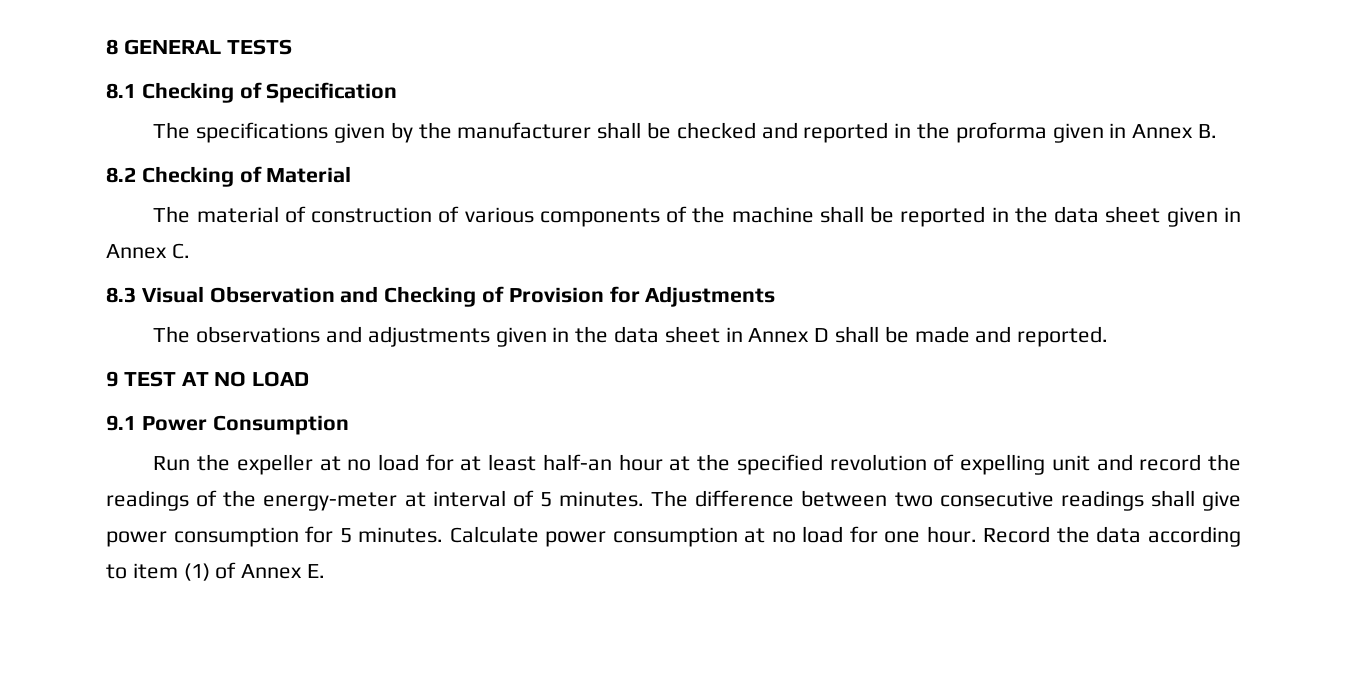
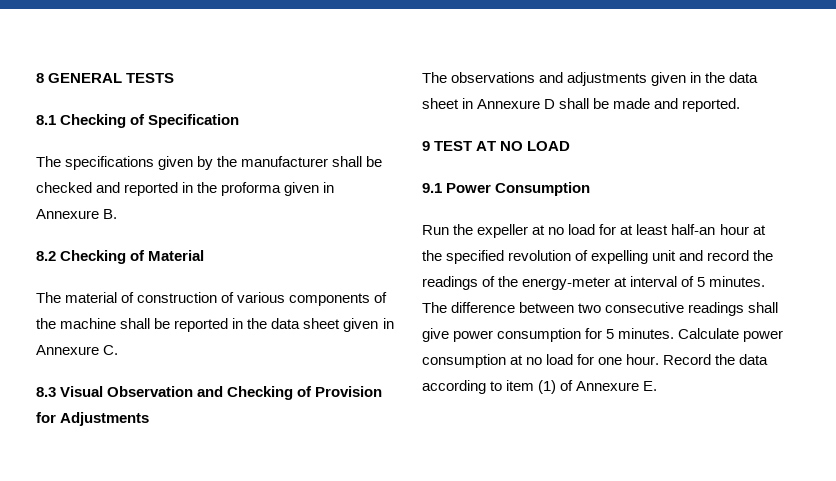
[1132,124,1194,139] Annex -> [36,209,99,219] Annexure
[106,244,167,259] Annex -> [36,345,99,355] Annexure
[748,328,810,343] Annex -> [477,99,541,109] Annexure
[241,564,303,579] Annex -> [576,381,640,391] Annexure

